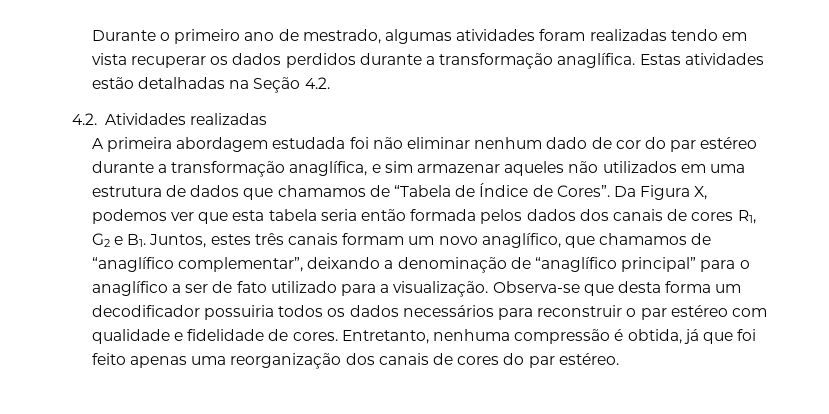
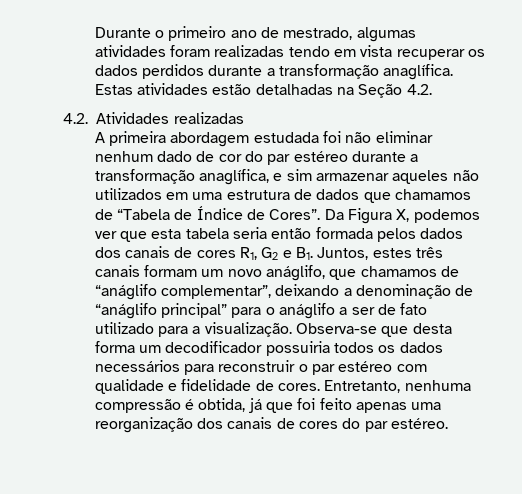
[481,233,712,248] [91,257,174,272] anaglífico, que chamamos de “anaglífico -> [266,265,460,281] [94,284,157,300] anáglifo, que chamamos de “anáglifo
[535,257,618,272] “anaglífico -> [94,303,157,319] “anáglifo
[91,281,168,296] anaglífico -> [279,303,336,319] anáglifo

